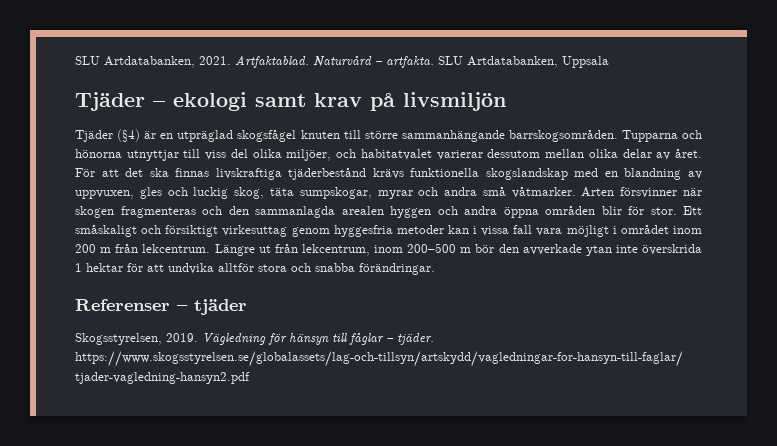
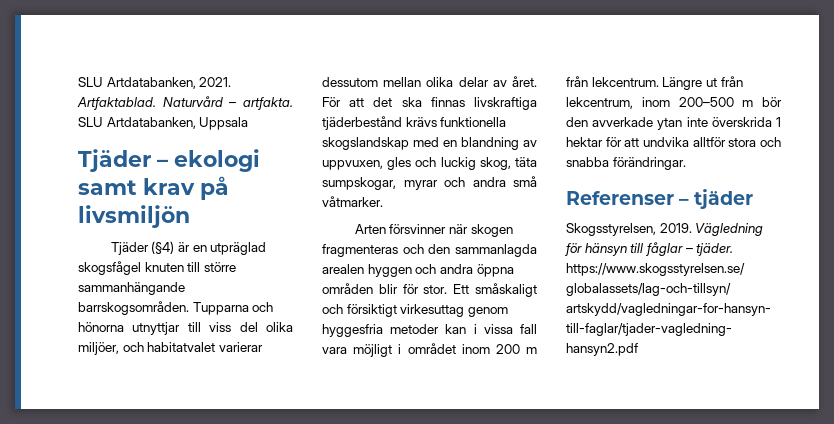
(576, 192) none -> (383, 201) //

